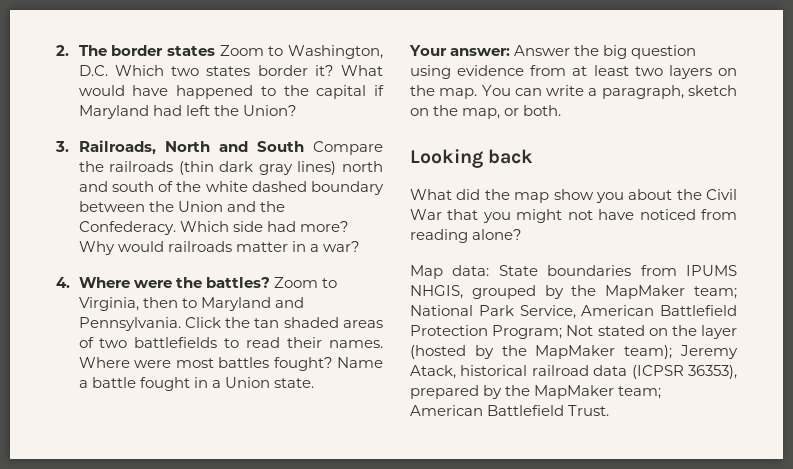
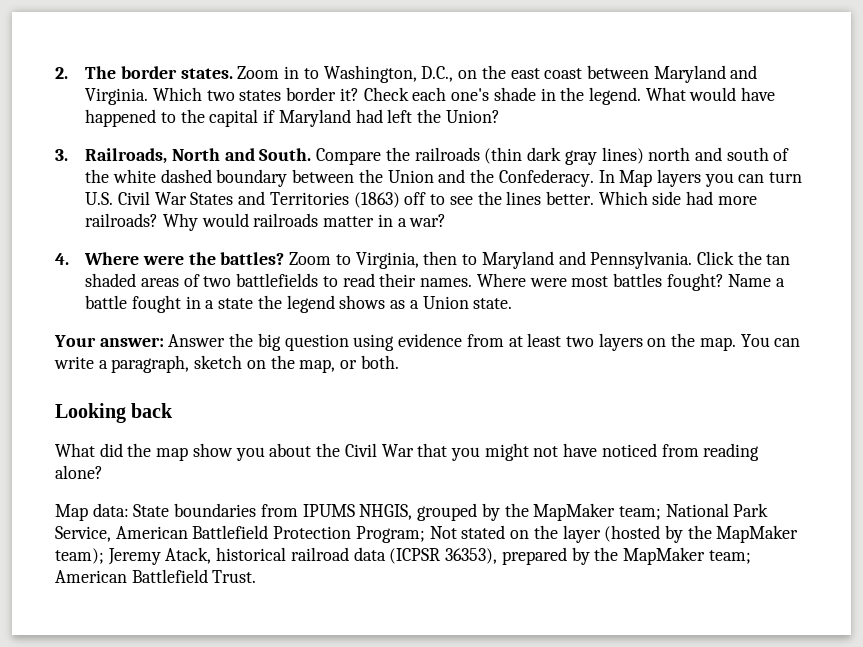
[166,45,383,59] [78,65,108,76] states Zoom to Washington, D.C. -> [180,65,758,83] [85,88,149,105] states. Zoom in to Washington, D.C., on the east coast between Maryland and Virginia.
(334, 70) none -> [363,87,641,105] Check each one's shade in the legend.
[256,141,304,152] South -> [259,148,312,161] South.
(176, 228) none -> [598,169,803,187] [85,191,594,208] In Map layers you can turn U.S. Civil War States and Territories (1863) off to see the lines better.
[299,221,349,232] more? -> [717,196,757,205] [85,213,159,227] more railroads?
(221, 384) none -> [218,295,419,313] state the legend shows as a

